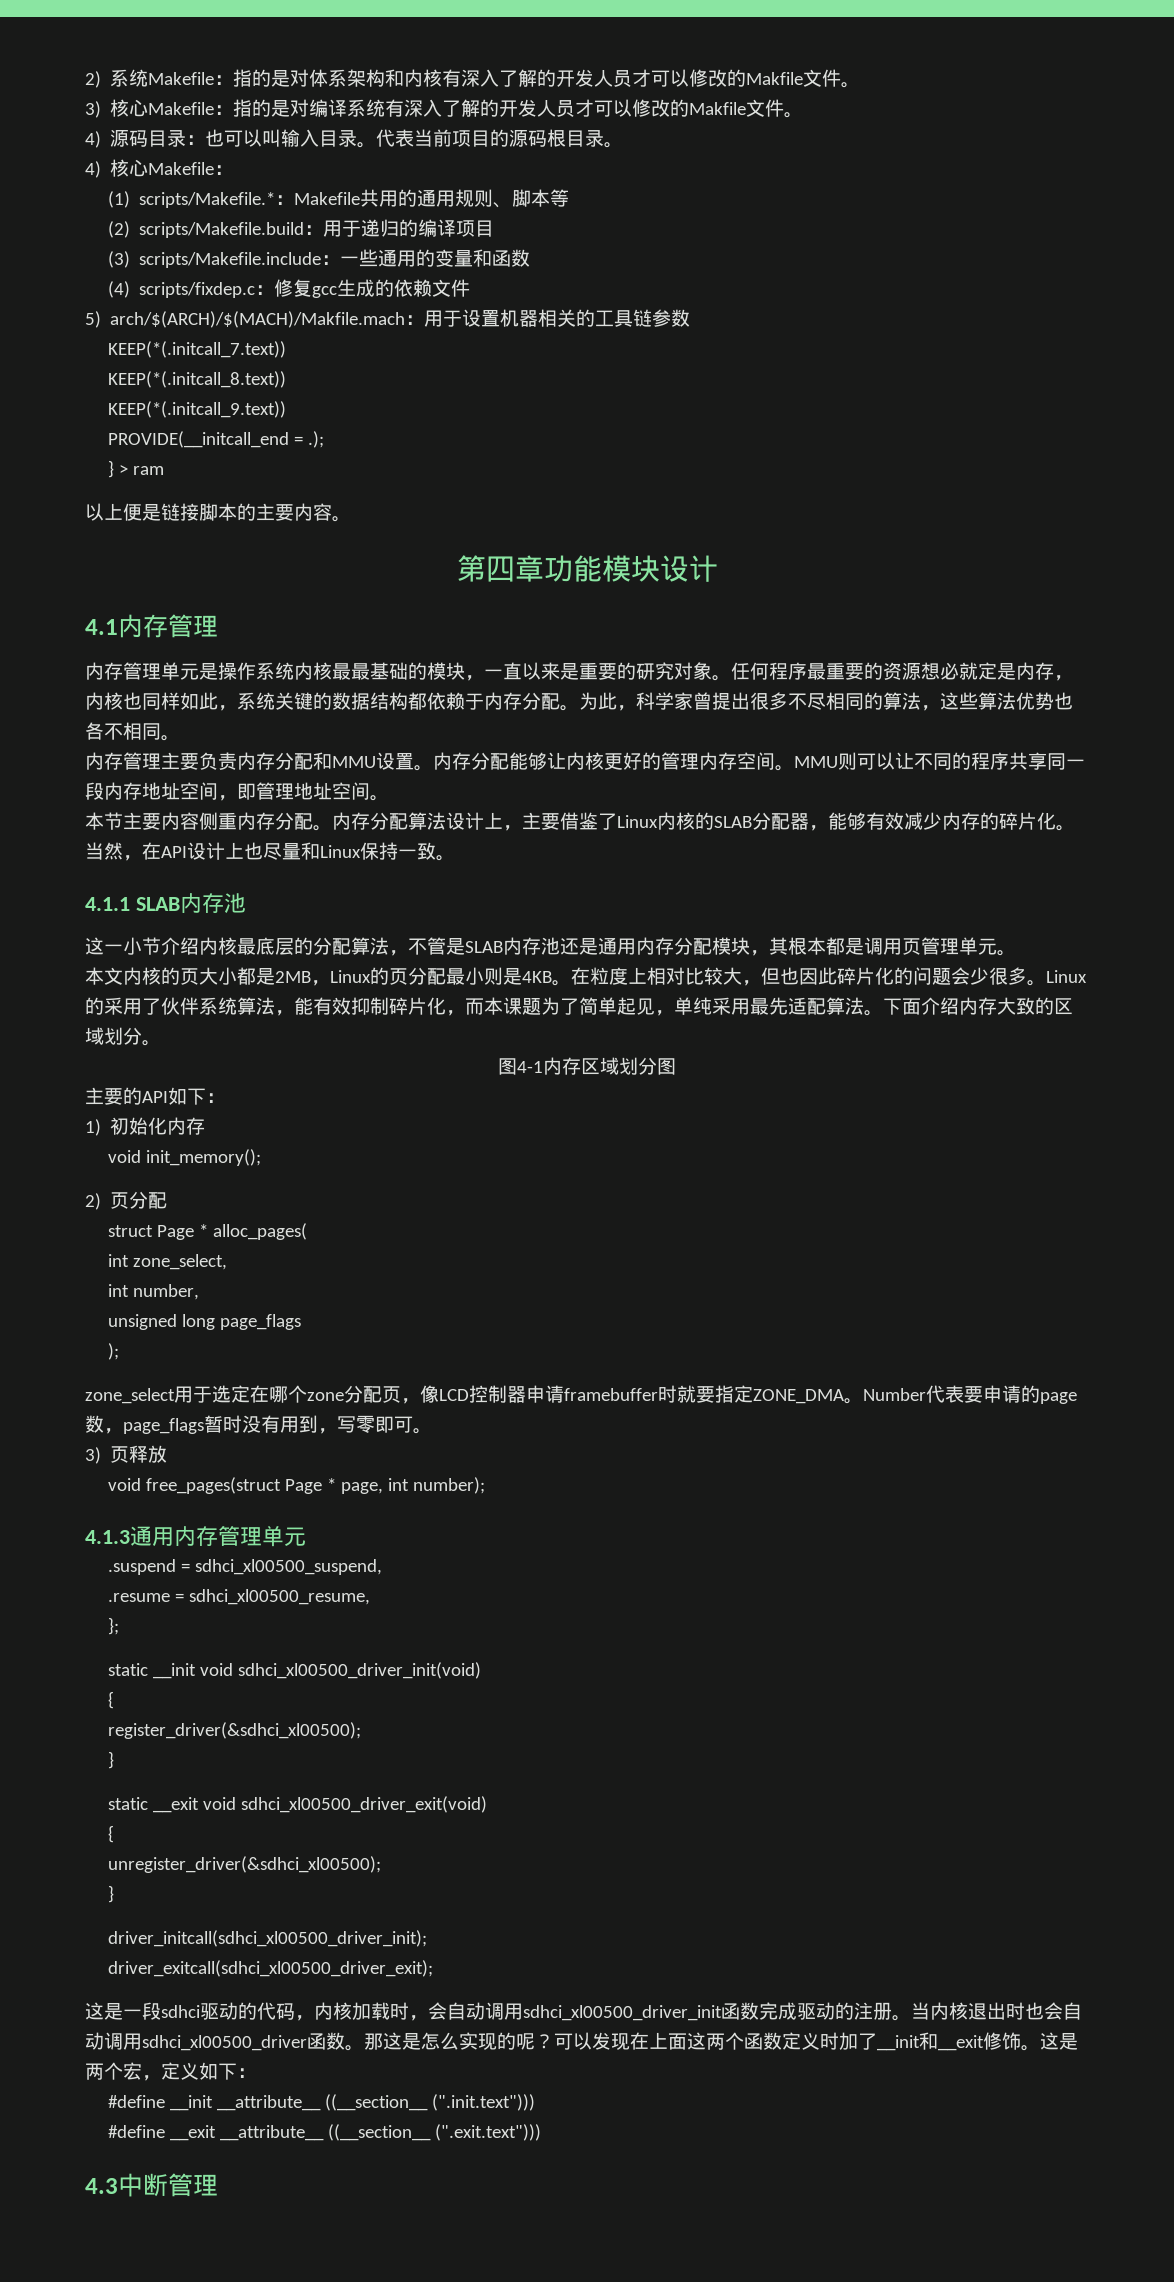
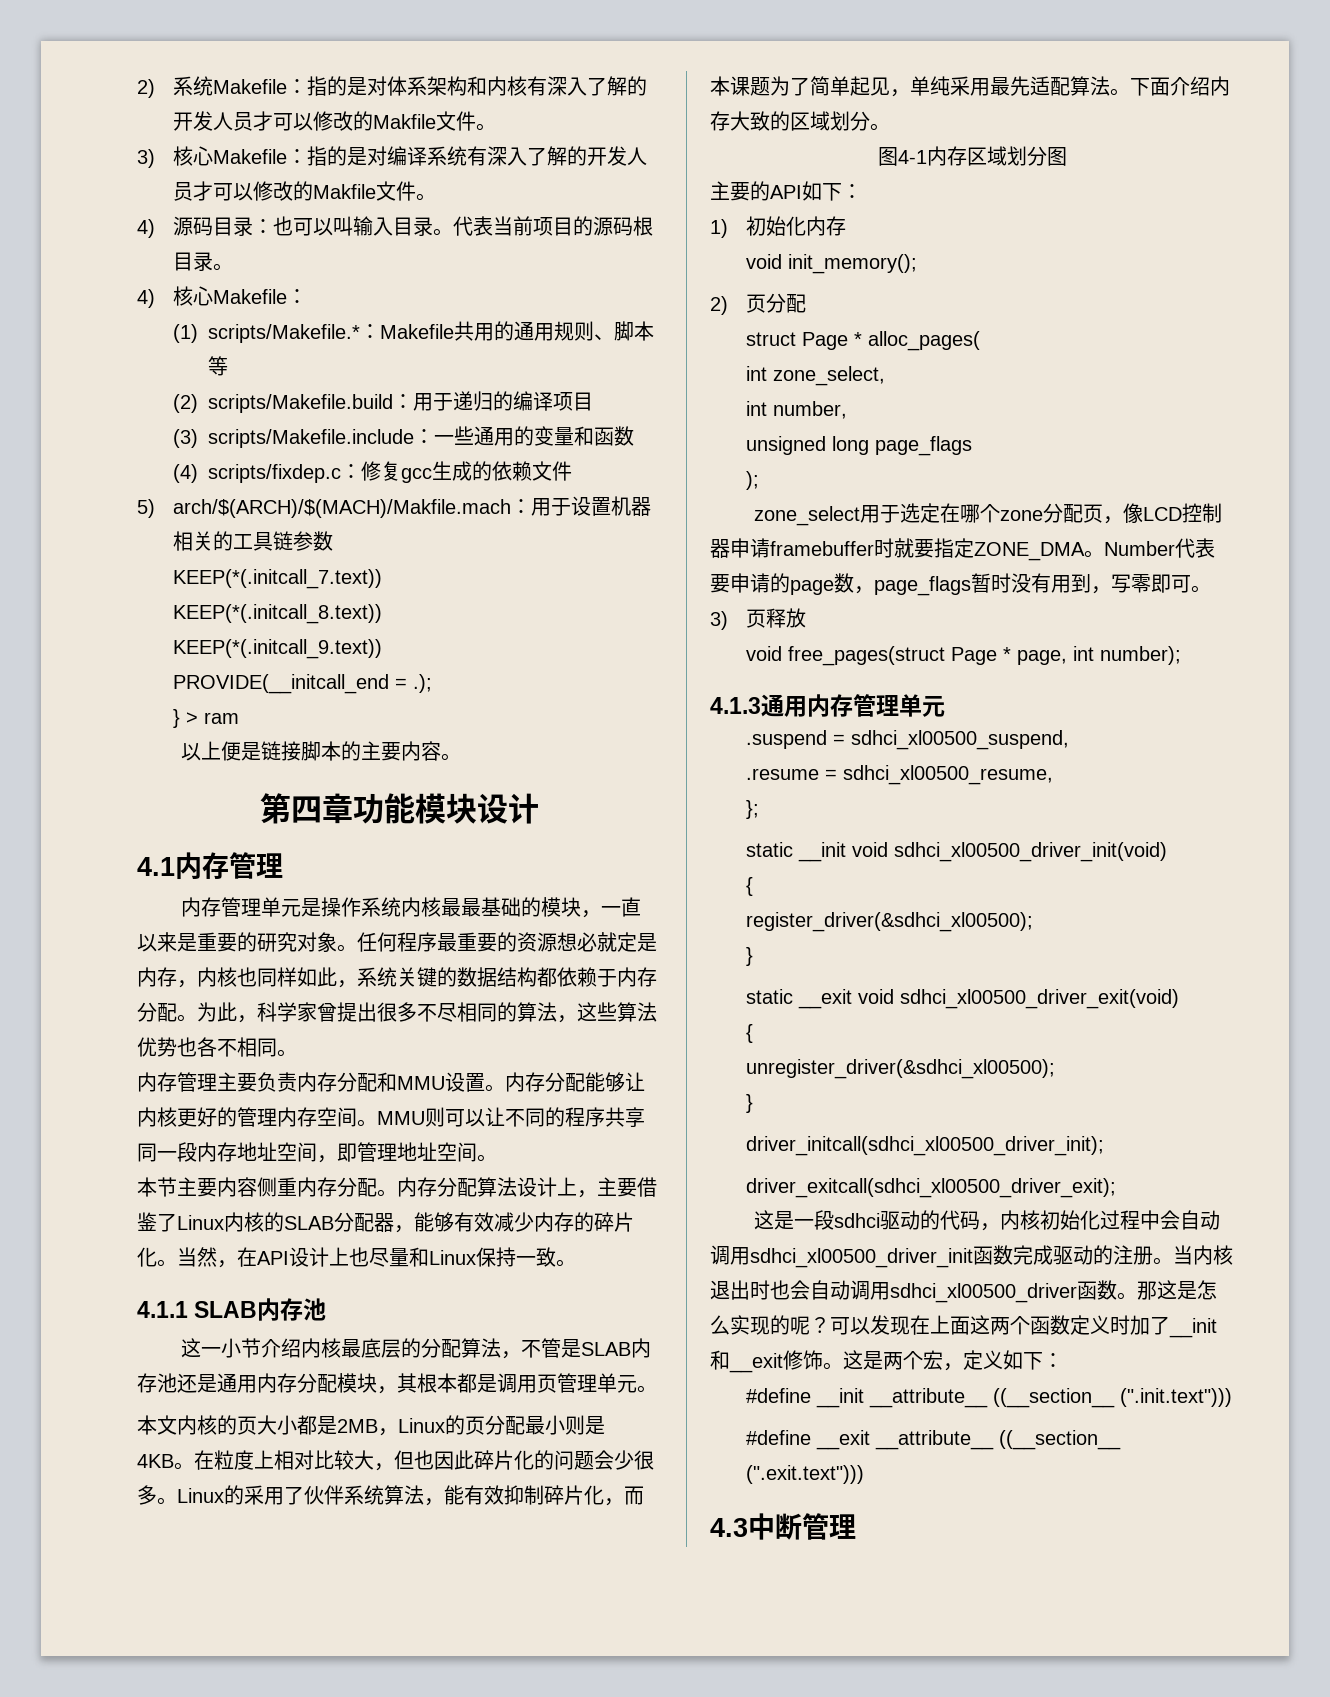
[352,2002,428,2021] 加载时， -> [1040,1210,1161,1230] 初始化过程中

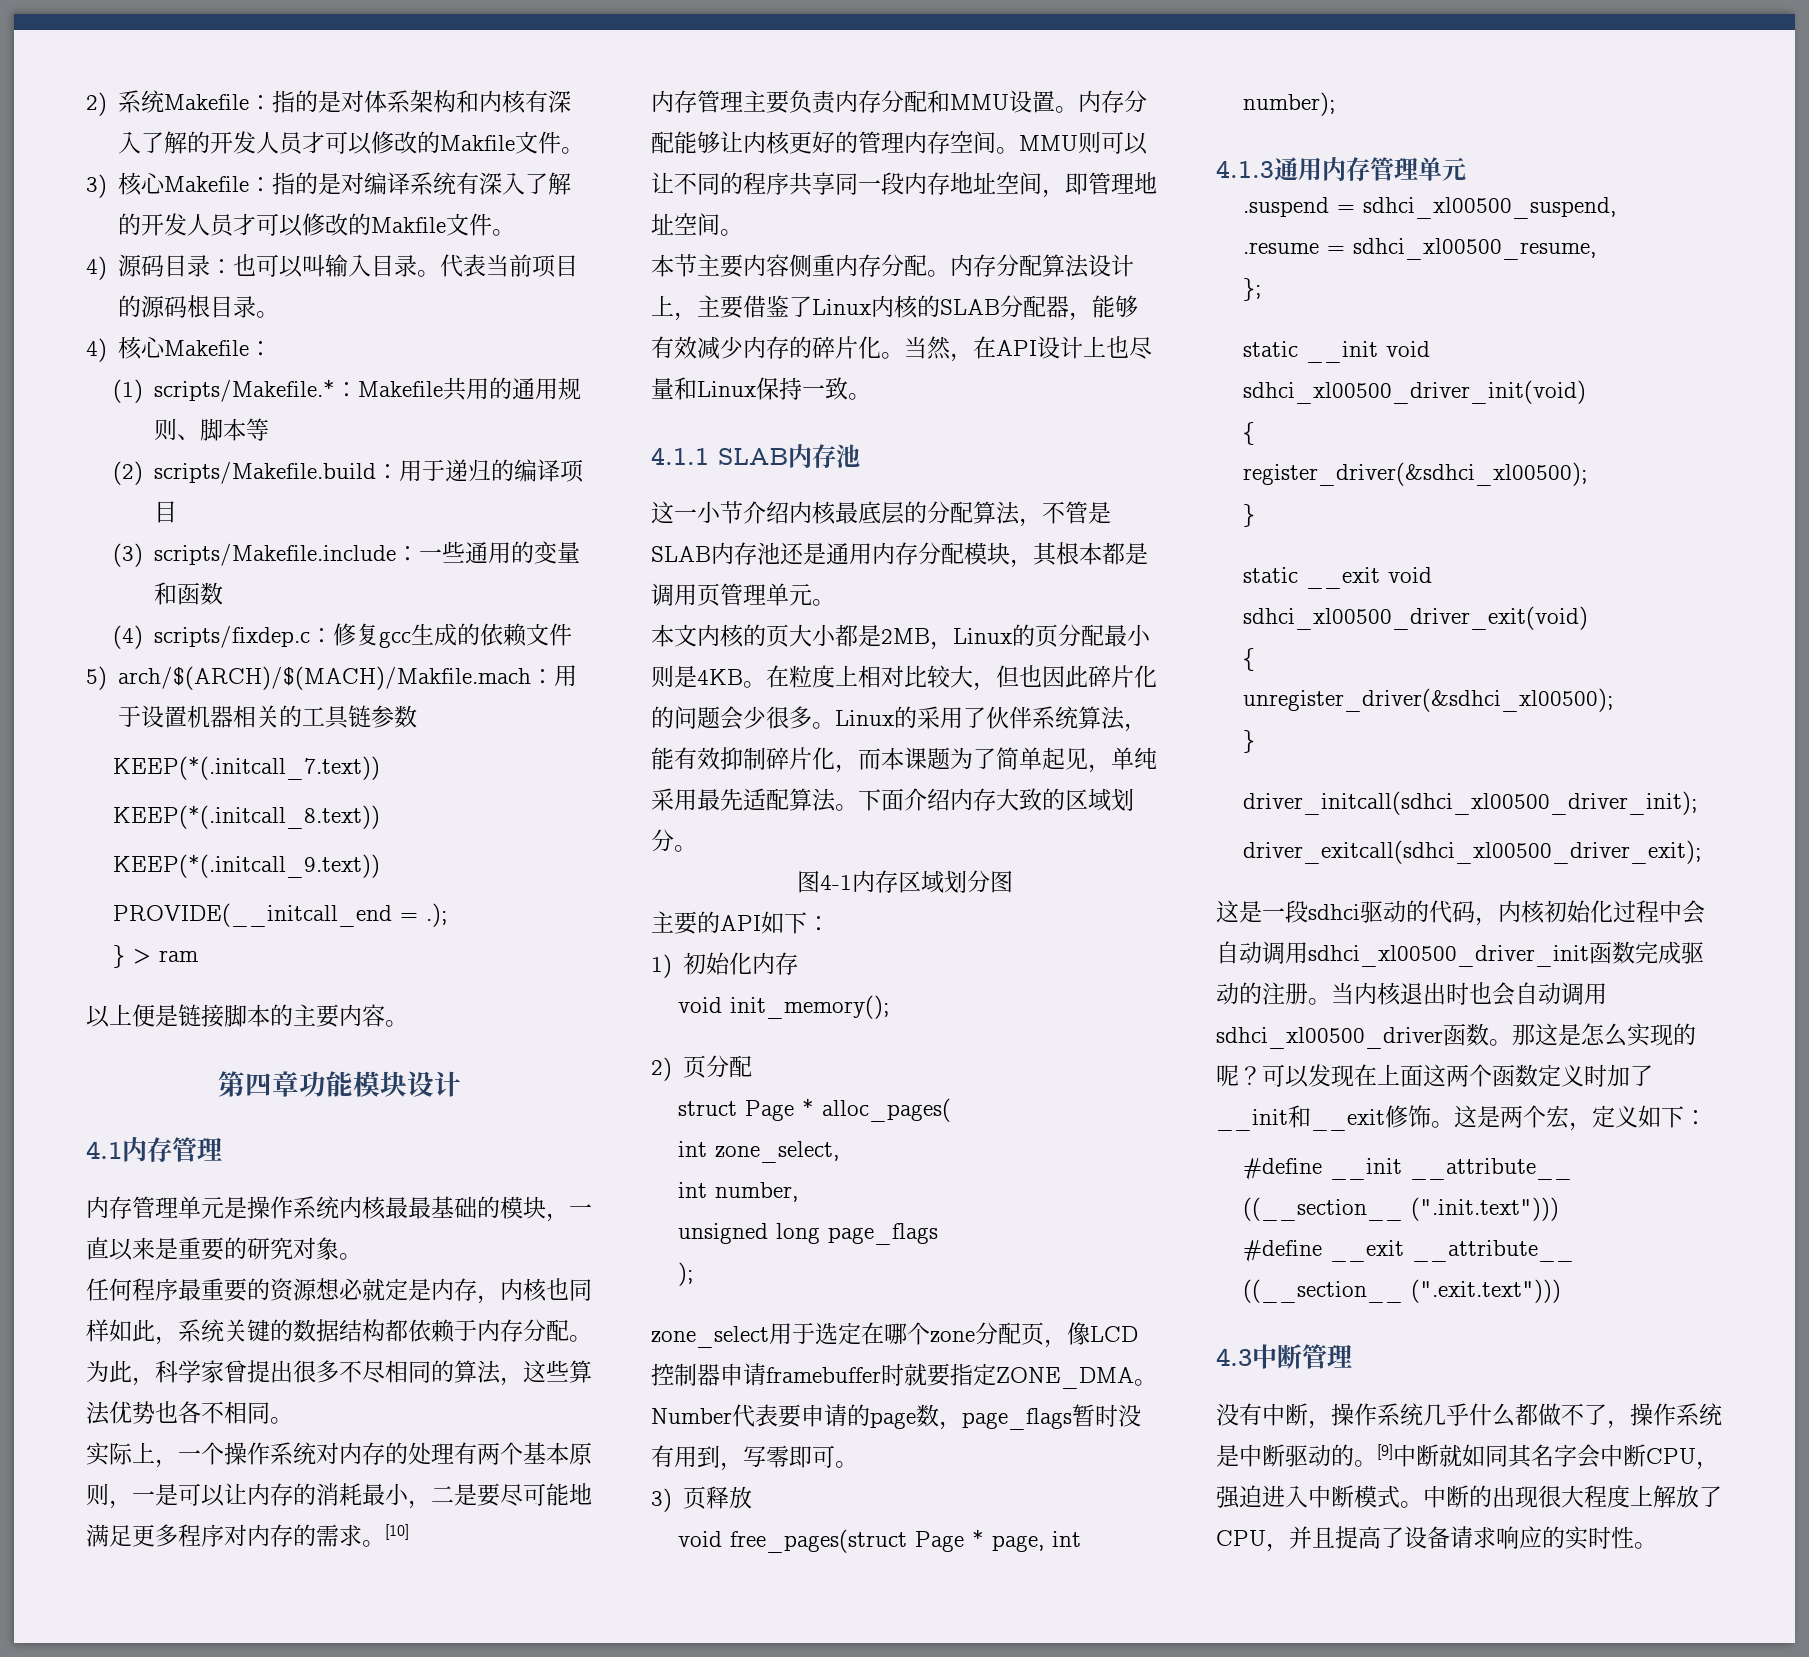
(357, 948) none -> (362, 1256) //
(297, 1053) none -> [86,1442,592,1468] [86,1483,592,1509] [86,1524,385,1547] [385,1524,409,1540] // 实际上，一个操作系统对内存的处理有两个基本原则，一是可以让内存的消耗最小，二是要尽可能地满足更多程序对内存的需求。[10]
(856, 1526) none -> [1216,1403,1722,1429] [1216,1444,1377,1467] [1377,1444,1719,1470] [1216,1485,1722,1509] [1216,1526,1657,1552] // 没有中断，操作系统几乎什么都做不了，操作系统是中断驱动的。[9]中断就如同其名字会中断CPU，强迫进入中断模式。中断的出现很大程度上解放了CPU，并且提高了设备请求响应的实时性。

